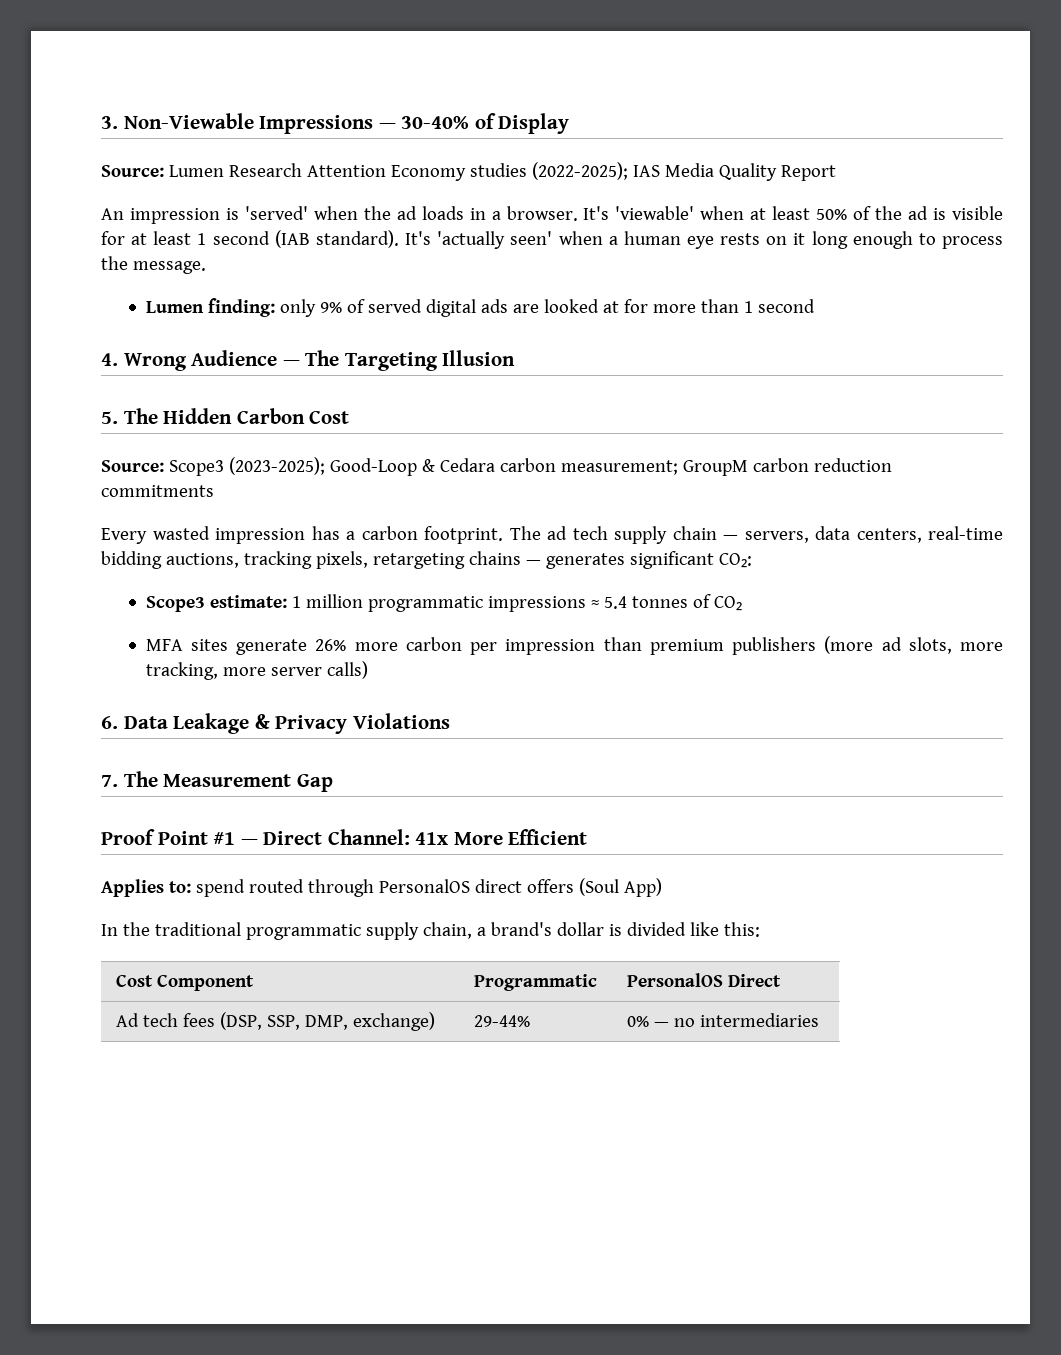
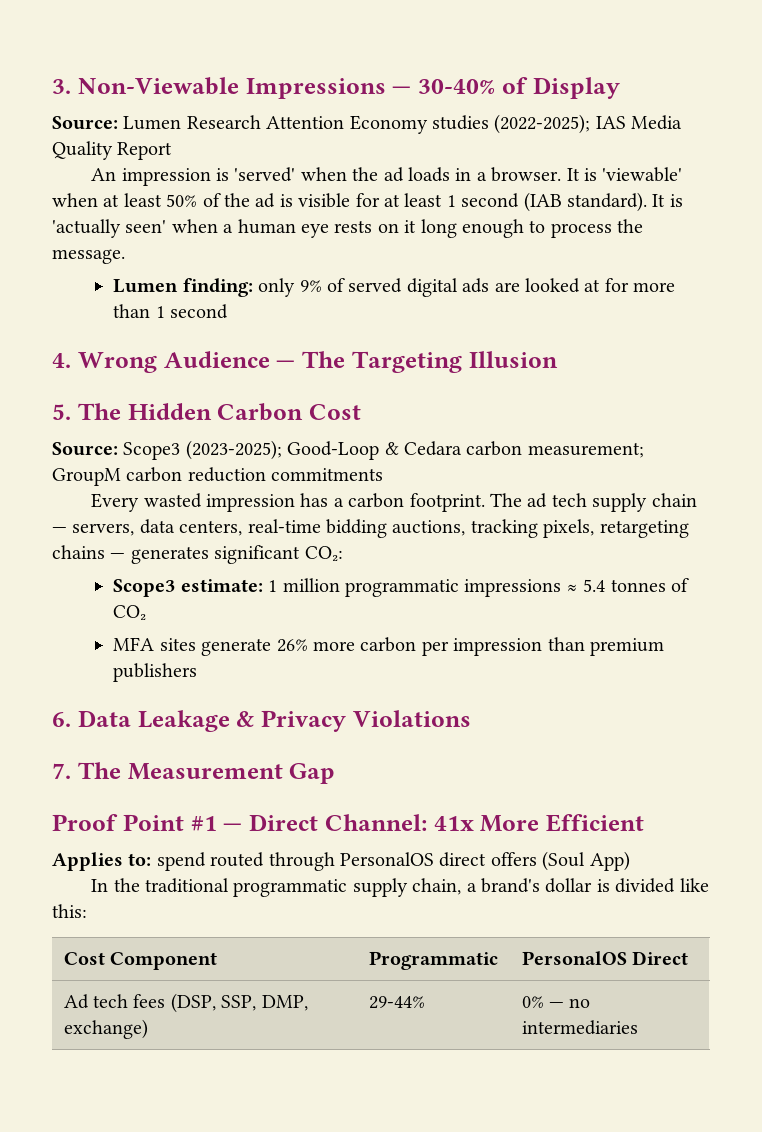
[583,206,610,220] It's -> [566,168,597,181] It is
[405,231,432,245] It's -> [652,194,683,207] It is
[824,636,1004,654] [145,661,368,680] (more ad slots, more tracking, more server calls) -> (198, 672) none

